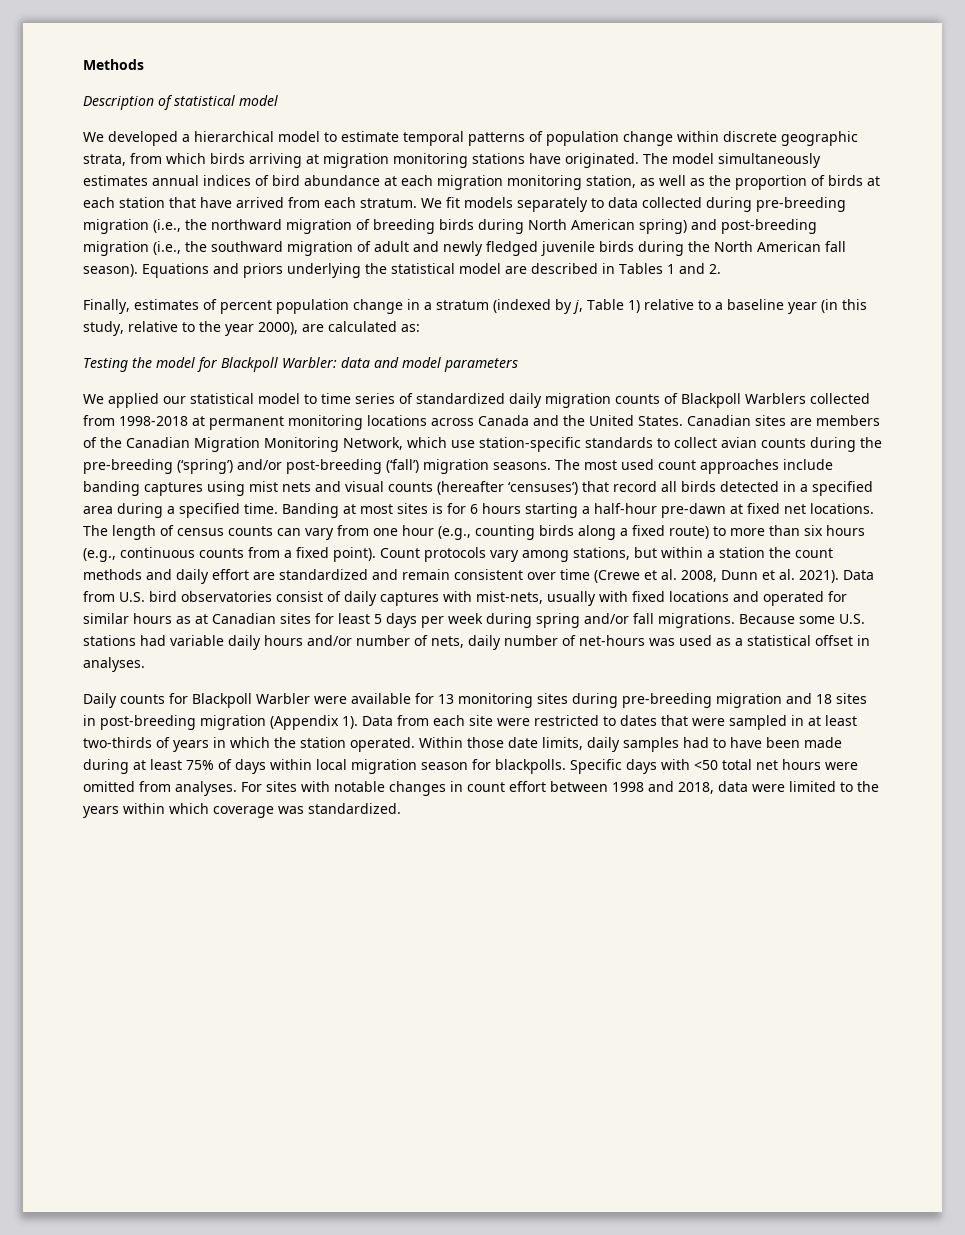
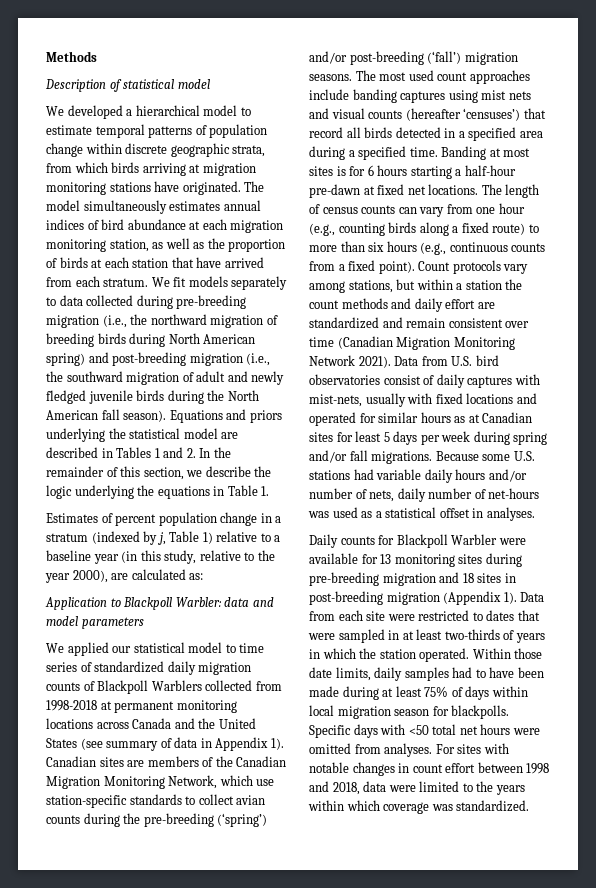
[83,299,199,314] // Finally, estimates -> [199,447,231,458] [46,466,272,480] [46,485,270,499] [46,513,98,523] In the remainder of this section, we describe the logic underlying the equations in Table 1. // Estimates
[83,357,217,372] Testing the model for -> [45,597,121,610] Application to
[638,416,683,426] States. -> [46,737,284,751] States (see summary of data in Appendix 1).
[594,569,795,583] (Crewe et al. 2008, Dunn et al. -> [337,336,515,350] [309,355,355,366] (Canadian Migration Monitoring Network

